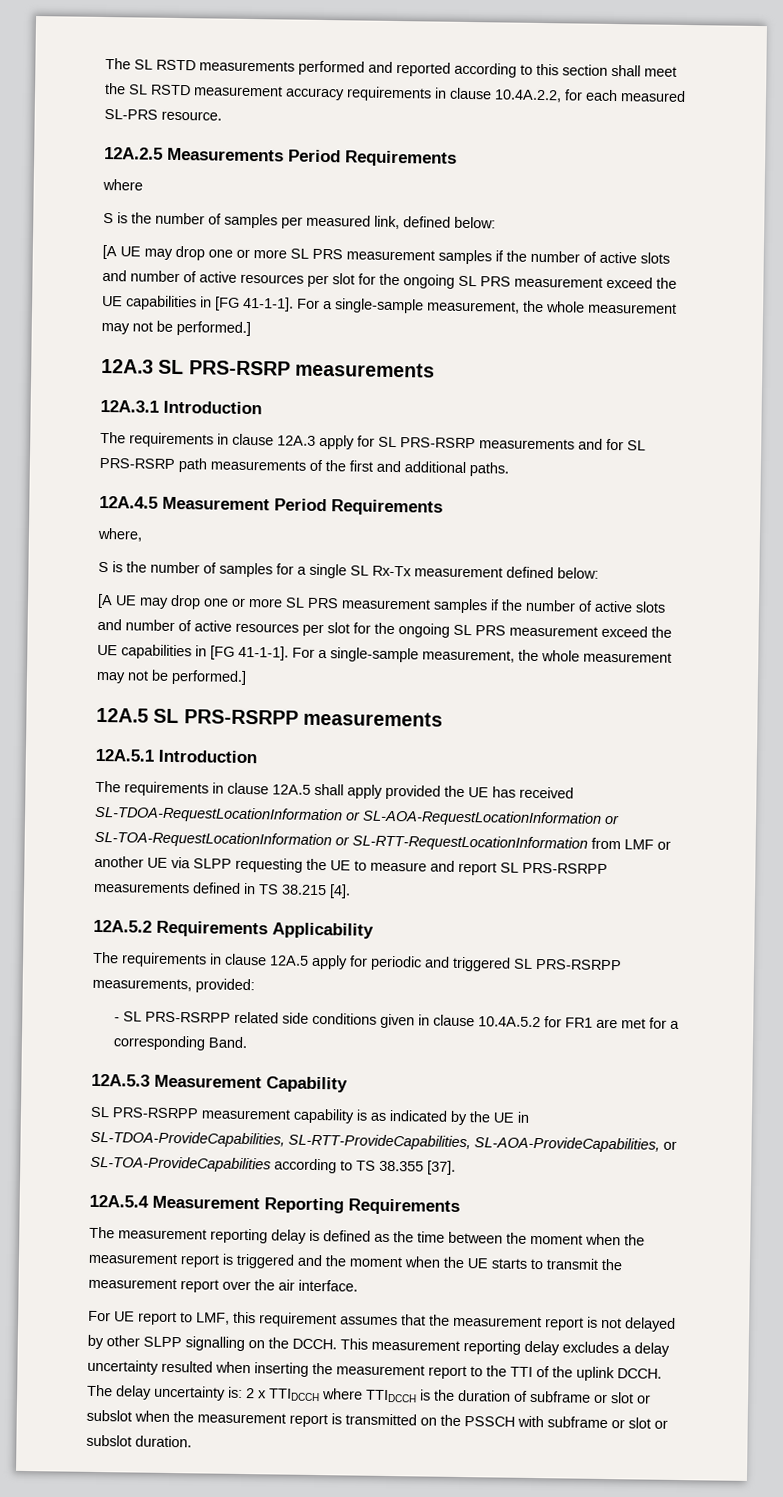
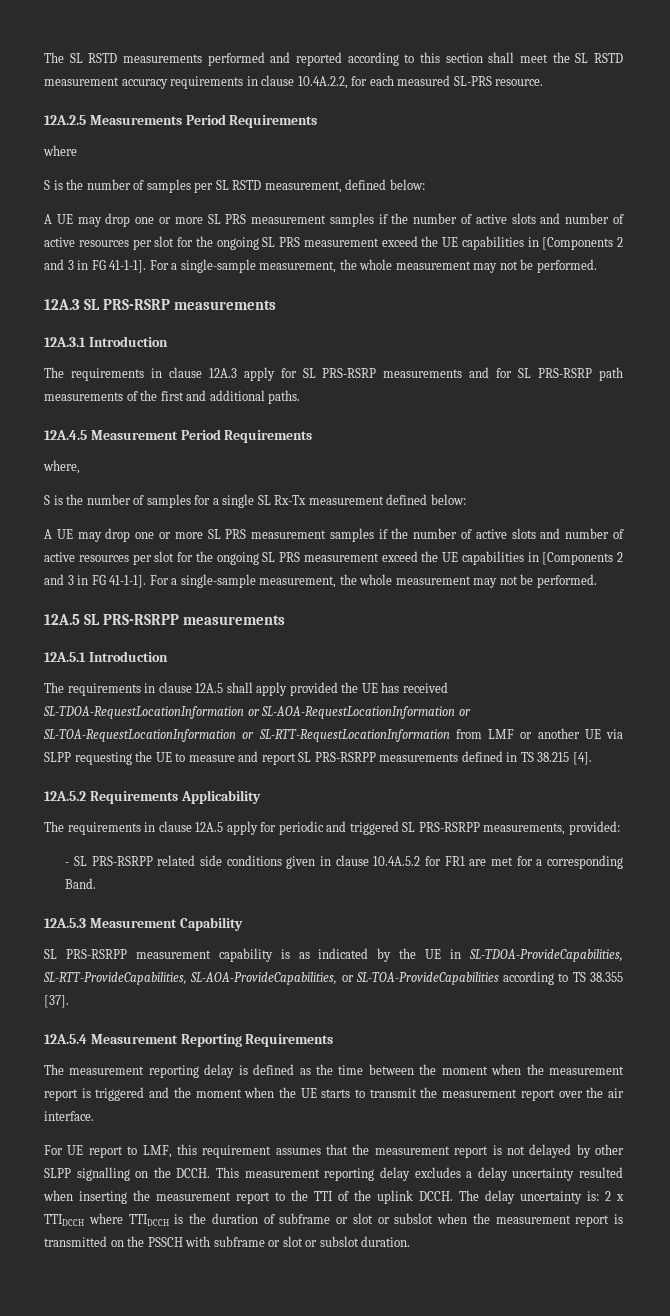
[306,214,496,230] [102,244,117,260] measured link, defined below: // [A -> [215,179,425,193] [44,214,52,224] SL RSTD measurement, defined below: // A
[215,296,240,311] [FG -> [542,237,623,250] [44,259,106,270] [Components 2 and 3 in FG
[176,321,251,337] performed.] -> [536,259,597,273] performed.
[97,593,113,609] [A -> [44,529,52,539] A
[210,645,235,660] [FG -> [542,552,623,565] [44,574,106,585] [Components 2 and 3 in FG
[171,669,247,685] performed.] -> [536,574,597,588] performed.

